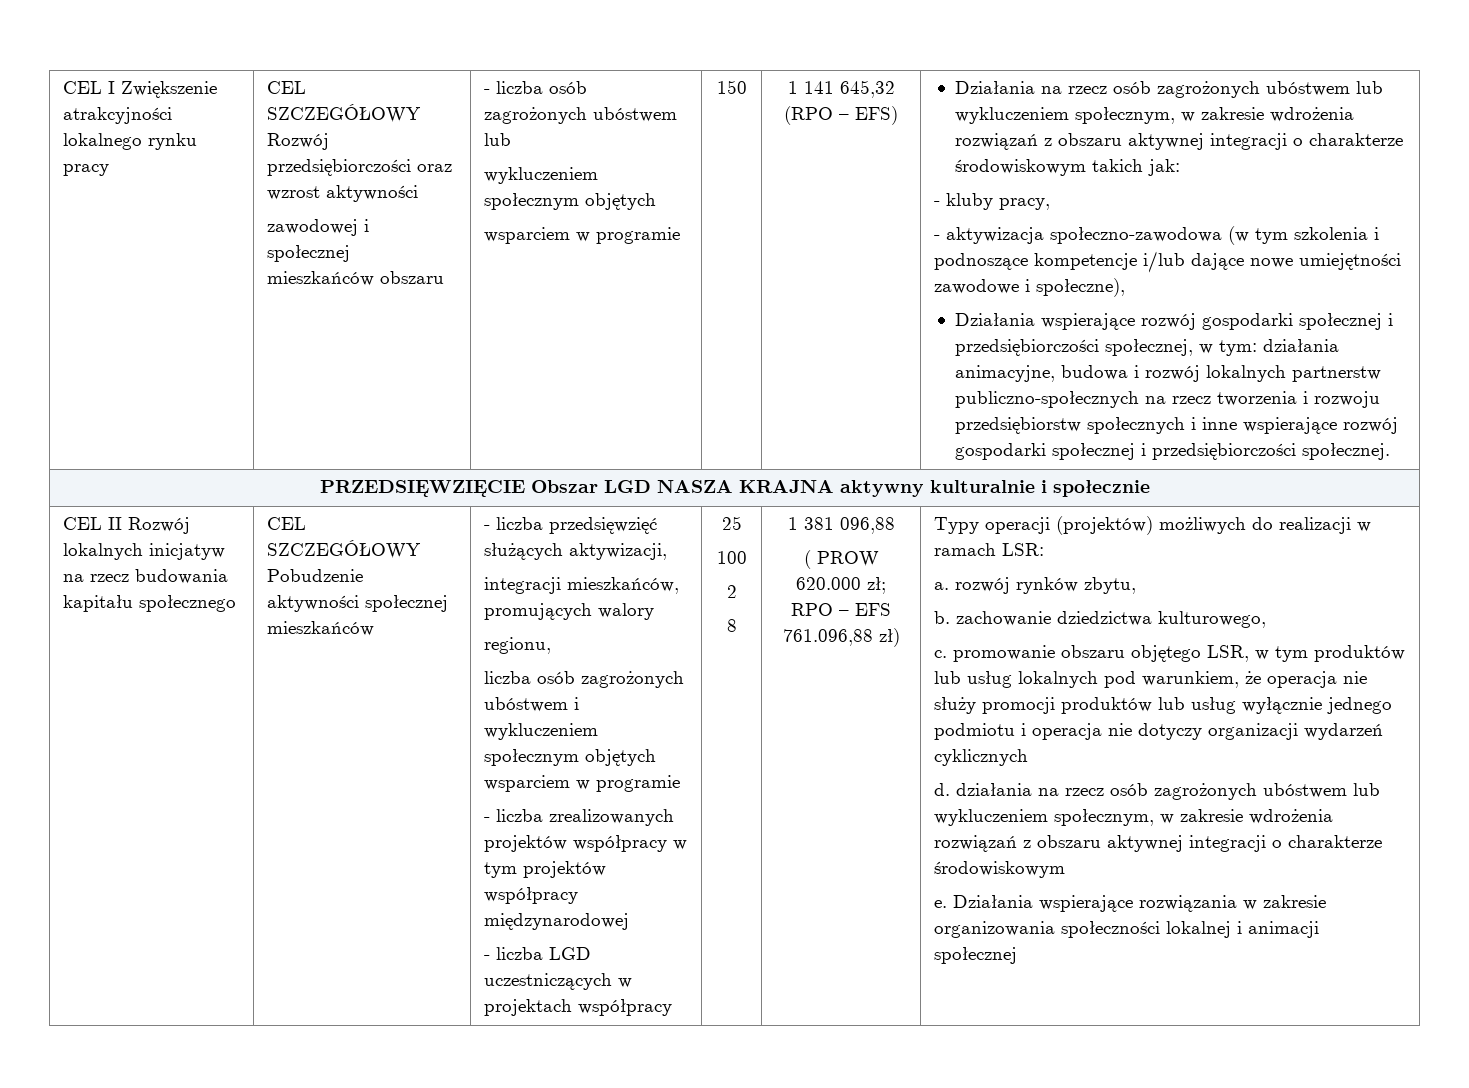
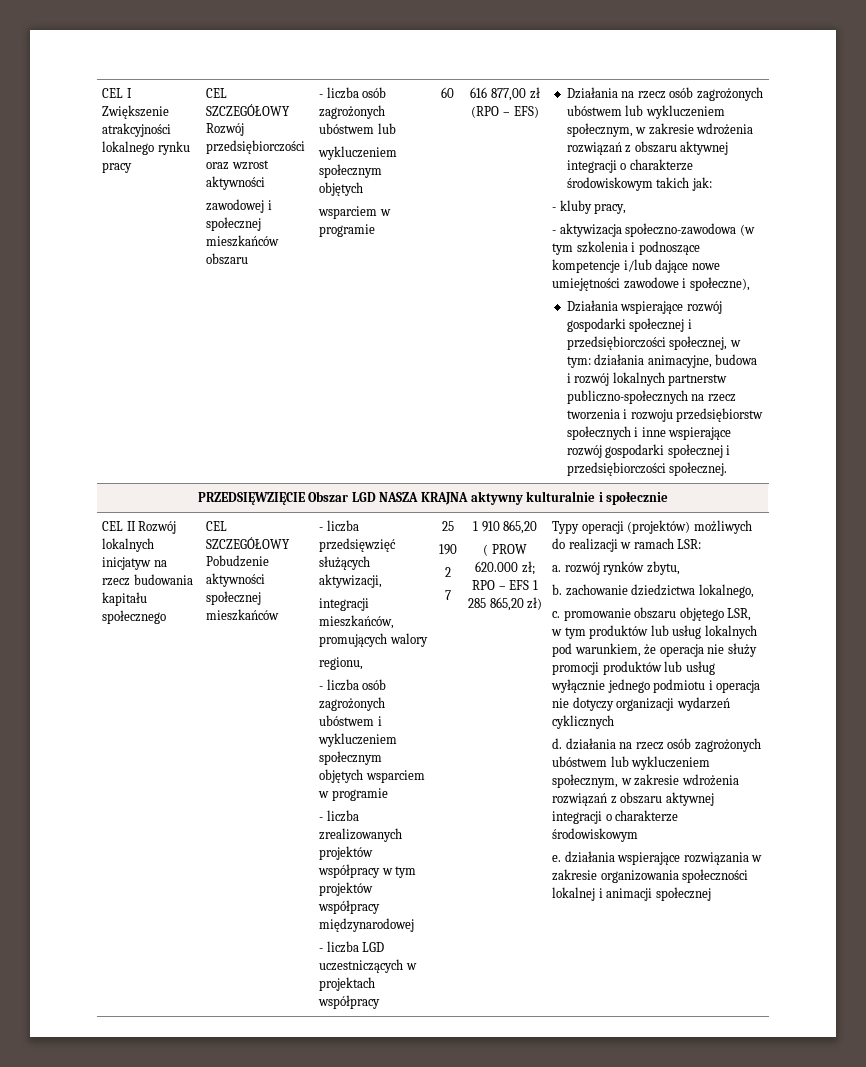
[716,80,747,94] [787,80,895,98] 150 | 1 141 645,32 -> [441,87,454,98] [470,87,540,101] 60 | 616 877,00 zł
(552, 645) none -> [319,686,324,690] -
[716,551,747,564] 100 -> [438,544,457,555] 190
[726,619,737,632] [787,517,895,534] 8 | 1 381 096,88 -> [444,590,451,600] [472,520,538,534] 7 | 1 910 865,20
[782,629,873,646] 761.096,88 -> [532,580,538,590] [467,597,524,611] 1 285 865,20
[1158,611,1267,628] kulturowego, -> [698,584,754,598] lokalnego,
[953,895,1034,908] Działania -> [564,851,615,863] działania

